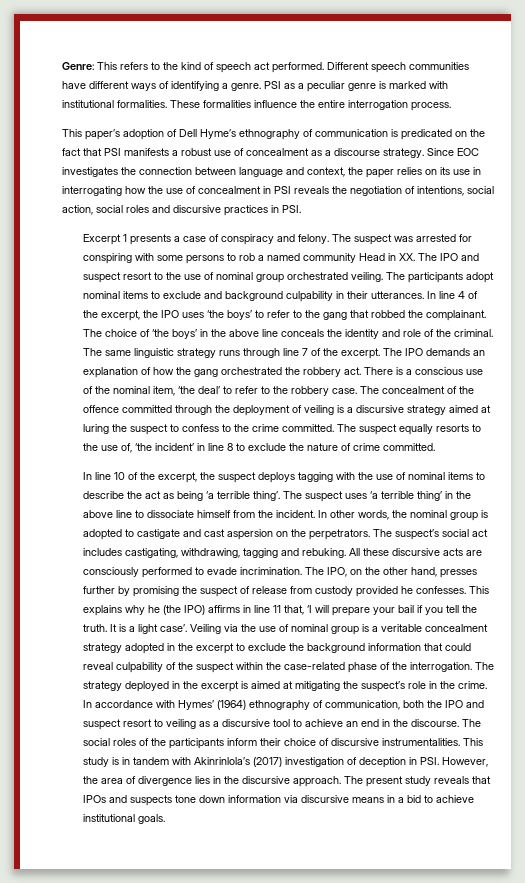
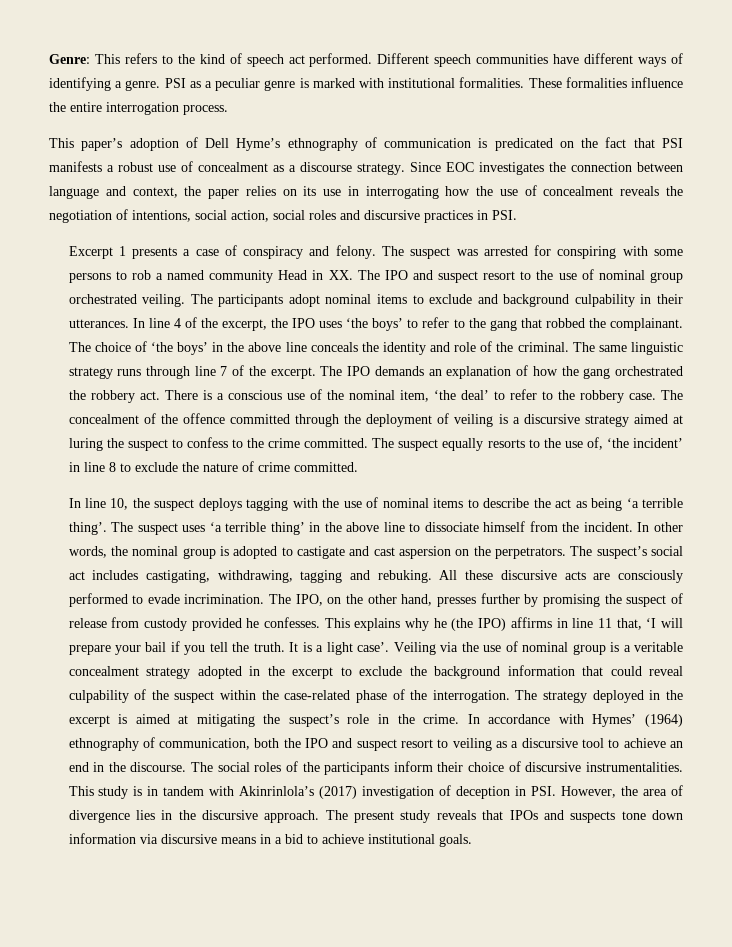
[263,186,291,194] in PSI -> (614, 191) none
[113,472,197,483] 10 of the excerpt, -> [110,498,129,510] 10,

